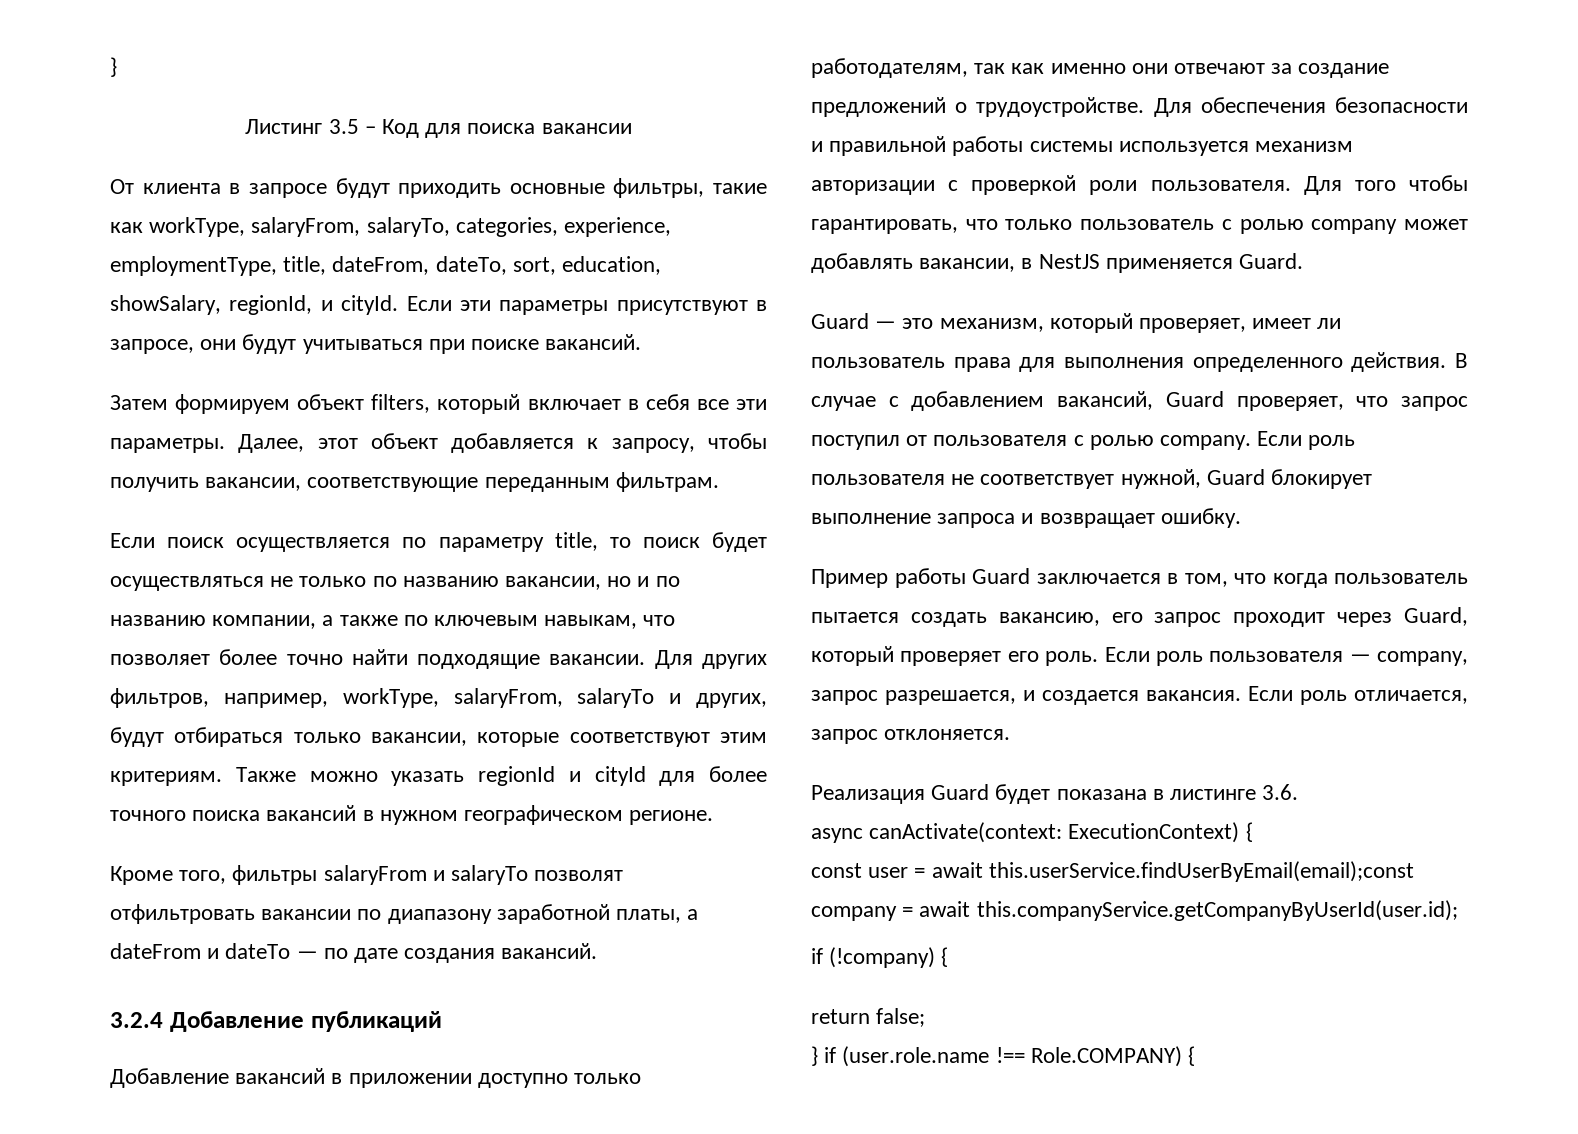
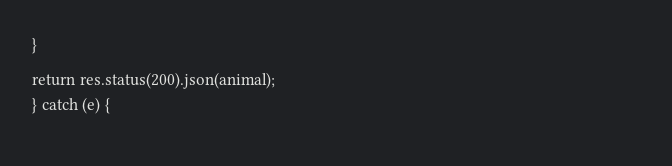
[110,57,117,77] [245,119,632,138] [110,178,767,198] [110,217,672,237] [110,256,662,276] [110,295,767,315] [110,334,642,354] [110,394,767,414] [110,433,767,453] [110,472,719,492] [110,532,767,552] [110,576,680,591] [110,615,676,629] [110,649,767,669] [110,688,767,708] [110,727,767,747] [110,766,767,786] [110,805,714,825] [110,865,624,885] [110,904,699,924] [110,943,598,963] [110,1011,442,1032] [110,1068,642,1088] [811,58,1390,78] [811,97,1468,117] [811,136,1354,156] [811,175,1468,195] [811,219,1468,234] [811,253,1304,273] [811,313,1342,333] [811,352,1468,372] [811,391,1468,411] [811,431,1356,450] [811,469,1373,489] [811,508,1241,528] [811,568,1468,588] [811,607,1468,627] [811,646,1468,666] [811,686,1468,705] [811,729,1011,744] [811,784,1299,804] [811,822,1253,843] [811,861,1414,882] [811,900,1458,921] [811,947,949,968] } // Листинг 3.5 – Код для поиска вакансии // От клиента в запросе будут приходить основные фильтры, такие как workType, salaryFrom, salaryTo, categories, experience, employmentType, title, dateFrom, dateTo, sort, education, showSalary, regionId, и cityId. Если эти параметры присутствуют в запросе, они будут учитываться при поиске вакансий. // Затем формируем объект filters, который включает в себя все эти параметры. Далее, этот объект добавляется к запросу, чтобы получить вакансии, соответствующие переданным фильтрам. // Если поиск осуществляется по параметру title, то поиск будет осуществляться не только по названию вакансии, но и по названию компании, а также по ключевым навыкам, что позволяет более точно найти подходящие вакансии. Для других фильтров, например, workType, salaryFrom, salaryTo и других, будут отбираться только вакансии, которые соответствуют этим критериям. Также можно указать regionId и cityId для более точного поиска вакансий в нужном географическом регионе. // Кроме того, фильтры salaryFrom и salaryTo позволят отфильтровать вакансии по диапазону заработной платы, а dateFrom и dateTo — по дате создания вакансий. // 3.2.4 Добавление публикаций // Добавление вакансий в приложении доступно только работодателям, так как именно они отвечают за создание предложений о трудоустройстве. Для обеспечения безопасности и правильной работы системы используется механизм авторизации с проверкой роли пользователя. Для того чтобы гарантировать, что только пользователь с ролью company может добавлять вакансии, в NestJS применяется Guard. // Guard — это механизм, который проверяет, имеет ли пользователь права для выполнения определенного действия. В случае с добавлением вакансий, Guard проверяет, что запрос поступил от пользователя с ролью company. Если роль пользователя не соответствует нужной, Guard блокирует выполнение запроса и возвращает ошибку. // Пример работы Guard заключается в том, что когда пользователь пытается создать вакансию, его запрос проходит через Guard, который проверяет его роль. Если роль пользователя — company, запрос разрешается, и создается вакансия. Если роль отличается, запрос отклоняется. // Реализация Guard будет показана в листинге 3.6. // async canActivate(context: ExecutionContext) { // const user = await this.userService.findUserByEmail(email);const company = await this.companyService.getCompanyByUserId(user.id); // if (!company) { -> [32,38,37,54] }
[876,1008,926,1027] [811,1046,1182,1067] false; // } if (user.role.name !== Role.COMPANY) -> [79,72,275,89] [32,97,101,114] res.status(200).json(animal); // } catch (e)

